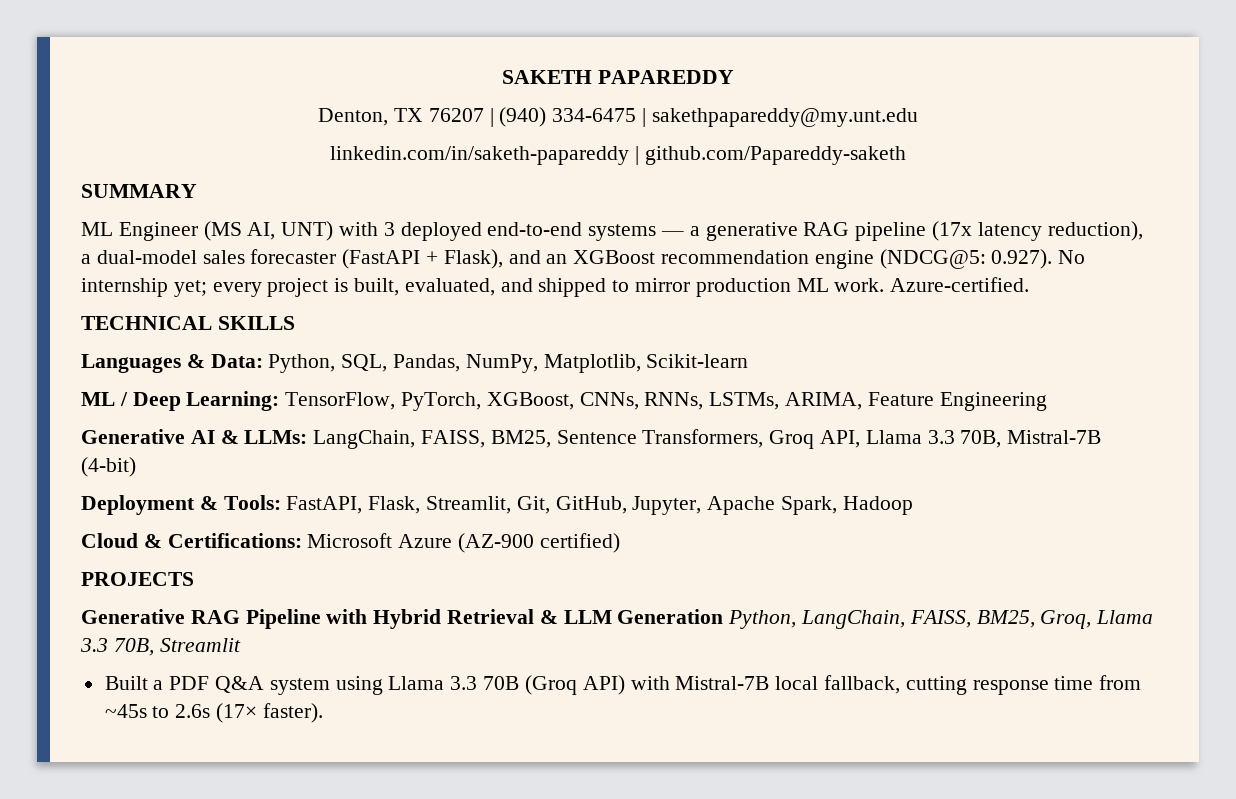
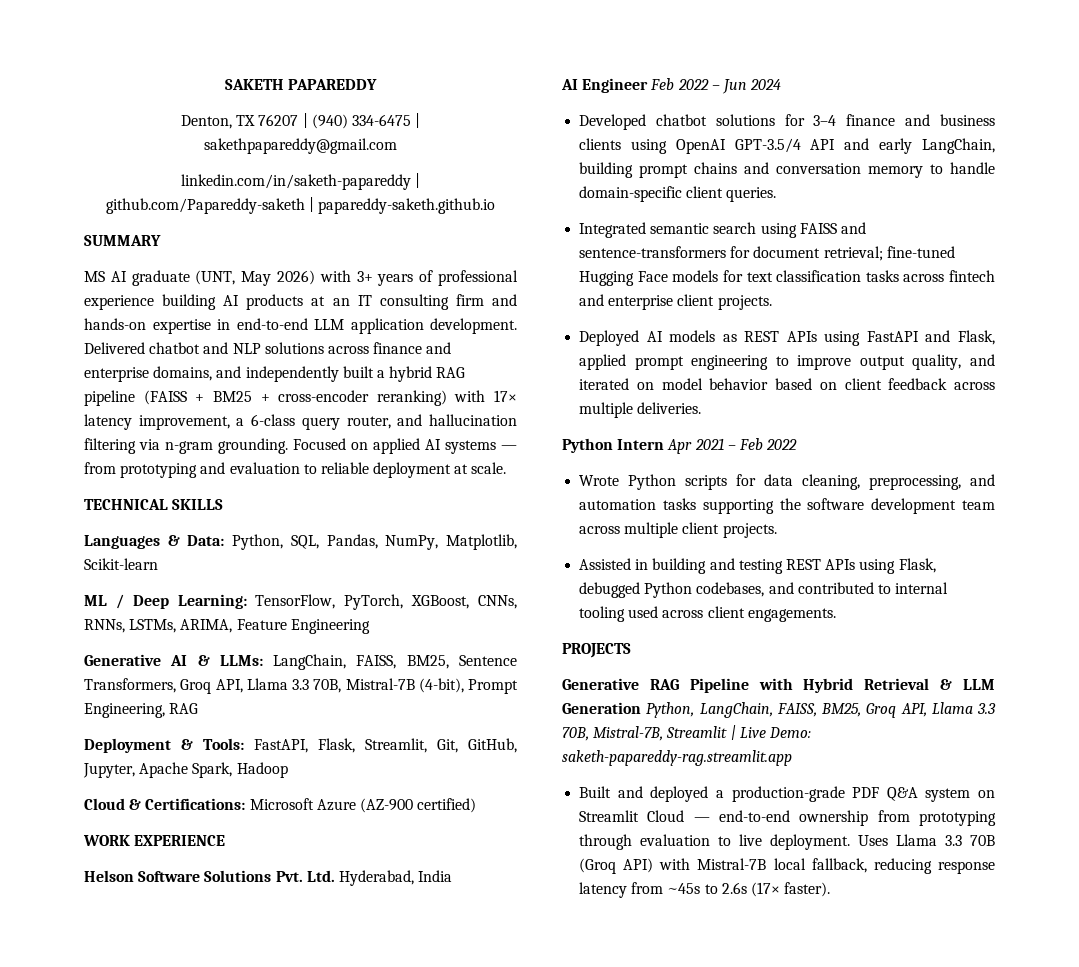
[651,108,918,127] sakethpapareddy@my.unt.edu -> [204,138,397,154] sakethpapareddy@gmail.com
(906, 155) none -> [309,197,496,214] | papareddy-saketh.github.io
[81,221,1143,241] [81,249,1086,269] [81,277,1030,297] ML Engineer (MS AI, UNT) with 3 deployed end-to-end systems — a generative RAG pipeline (17x latency reduction), a dual-model sales forecaster (FastAPI + Flask), and an XGBoost recommendation engine (NDCG@5: 0.927). No internship yet; every project is built, evaluated, and shipped to mirror production ML work. Azure-certified. -> [84,270,518,286] [84,294,517,310] [84,318,517,334] [84,342,452,354] [84,366,466,382] [84,390,517,406] [84,414,517,430] [84,438,517,454] [84,462,507,478] MS AI graduate (UNT, May 2026) with 3+ years of professional experience building AI products at an IT consulting firm and hands-on expertise in end-to-end LLM application development. Delivered chatbot and NLP solutions across finance and enterprise domains, and independently built a hybrid RAG pipeline (FAISS + BM25 + cross-encoder reranking) with 17× latency improvement, a 6-class query router, and hallucination filtering via n-gram grounding. Focused on applied AI systems — from prototyping and evaluation to reliable deployment at scale.
[81,457,136,477] (4-bit) -> [418,678,518,694] [84,703,199,718] (4-bit), Prompt Engineering, RAG
(620, 543) none -> [83,835,226,846] [84,870,453,886] [561,78,782,94] [579,114,995,130] [579,138,995,154] [579,162,995,178] [579,186,777,202] [579,222,866,238] [579,246,955,261] [579,270,995,286] [579,294,772,310] [579,330,995,346] [579,354,995,370] [579,378,995,390] [579,402,702,418] [562,438,798,454] [579,474,995,490] [579,498,995,514] [579,522,777,538] [579,558,936,574] [579,582,949,598] [579,606,836,622] // WORK EXPERIENCE // Helson Software Solutions Pvt. Ltd. Hyderabad, India // AI Engineer Feb 2022 – Jun 2024 // Developed chatbot solutions for 3–4 finance and business clients using OpenAI GPT-3.5/4 API and early LangChain, building prompt chains and conversation memory to handle domain-specific client queries. // Integrated semantic search using FAISS and sentence-transformers for document retrieval; fine-tuned Hugging Face models for text classification tasks across fintech and enterprise client projects. // Deployed AI models as REST APIs using FastAPI and Flask, applied prompt engineering to improve output quality, and iterated on model behavior based on client feedback across multiple deliveries. // Python Intern Apr 2021 – Feb 2022 // Wrote Python scripts for data cleaning, preprocessing, and automation tasks supporting the software development team across multiple client projects. // Assisted in building and testing REST APIs using Flask, debugged Python codebases, and contributed to internal tooling used across client engagements.
[1040,610,1154,629] [80,638,241,656] [104,676,383,695] Groq, Llama 3.3 70B, Streamlit // Built a PDF Q&A system using -> [866,702,996,718] [562,725,811,741] [562,750,792,766] [579,786,995,802] [579,810,996,826] [579,834,889,850] Groq API, Llama 3.3 70B, Mistral-7B, Streamlit | Live Demo: saketh-papareddy-rag.streamlit.app // Built and deployed a production-grade PDF Q&A system on Streamlit Cloud — end-to-end ownership from prototyping through evaluation to live deployment. Uses
[905,676,1094,695] cutting response time -> [873,858,995,874] [579,882,628,898] reducing response latency

